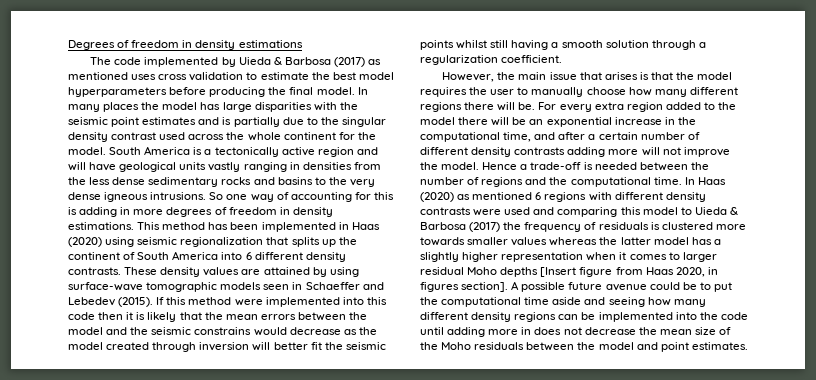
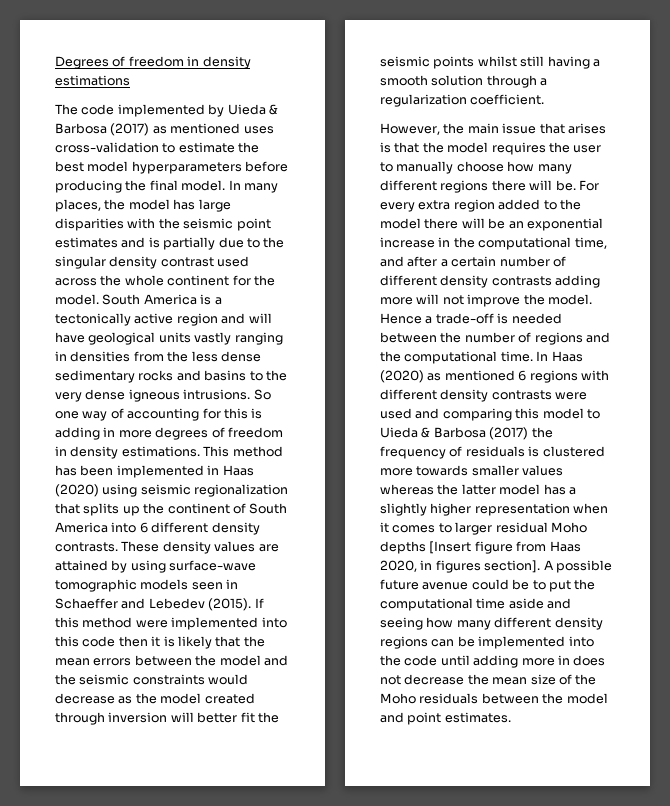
[158,72,244,81] cross validation -> [55,142,159,153] cross-validation
[103,102,140,112] places -> [55,199,101,212] places,
[194,327,252,335] constrains -> [132,674,205,685] constraints

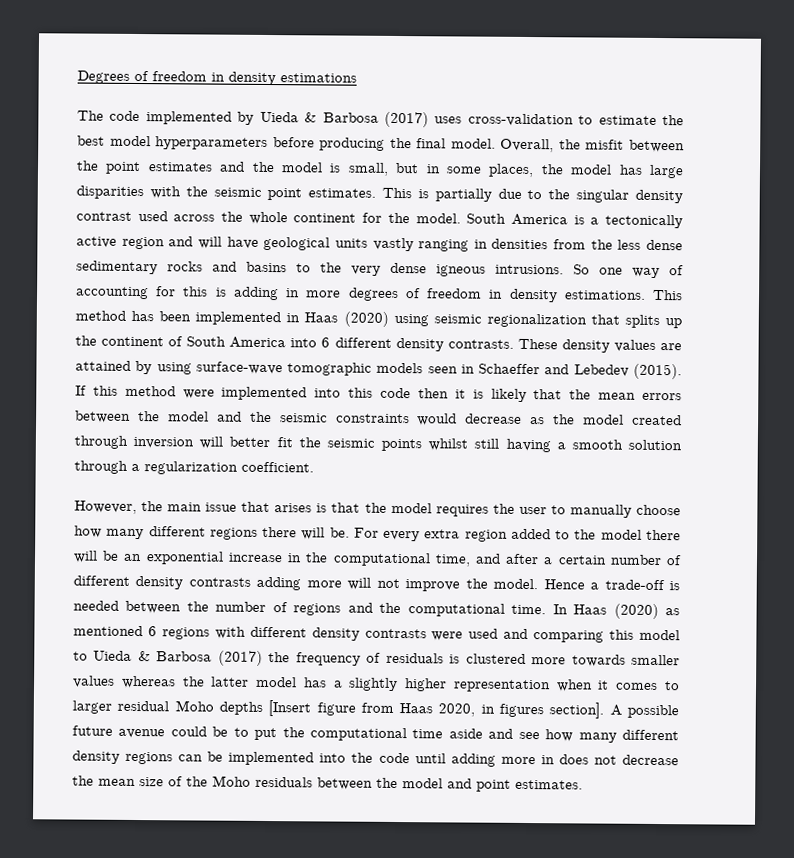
[152,123,241,134] as mentioned -> (429, 119) none
[228,180,278,193] In many -> [500,138,685,153] [76,160,482,176] Overall, the misfit between the point estimates and the model is small, but in some
[55,237,146,248] estimates and -> [308,187,413,199] estimates. This
[380,617,423,630] seeing -> [518,731,540,740] see

